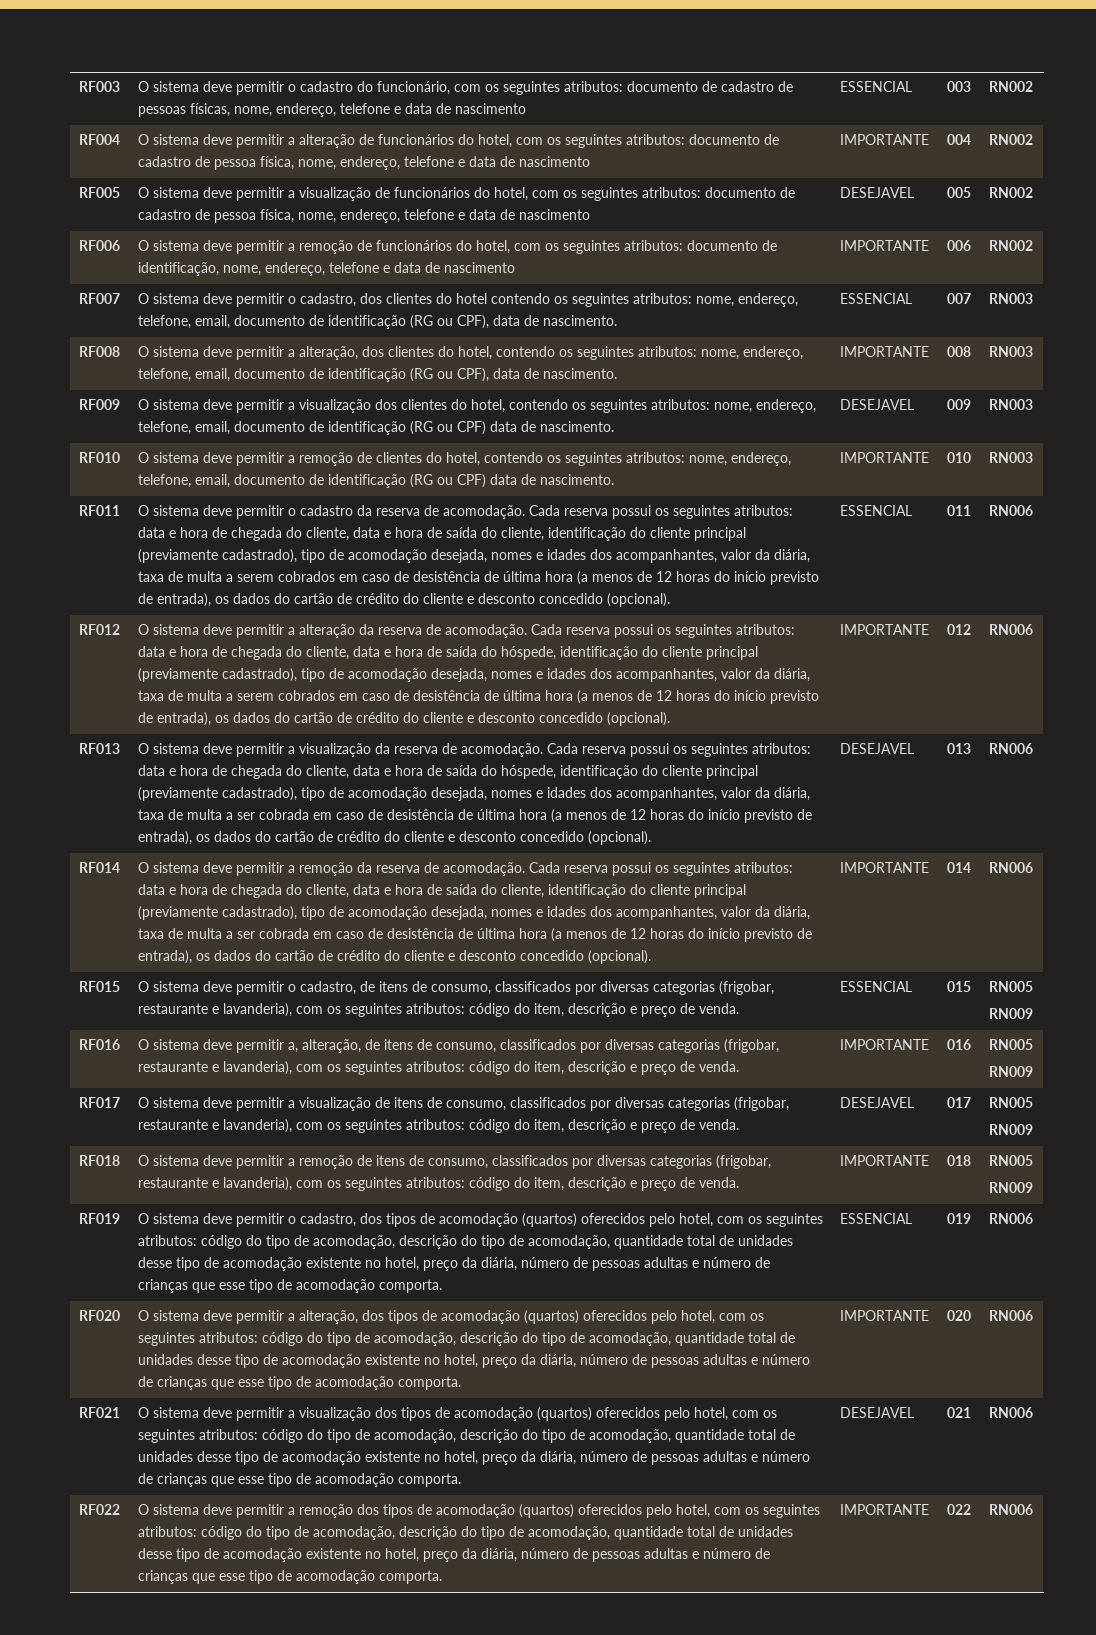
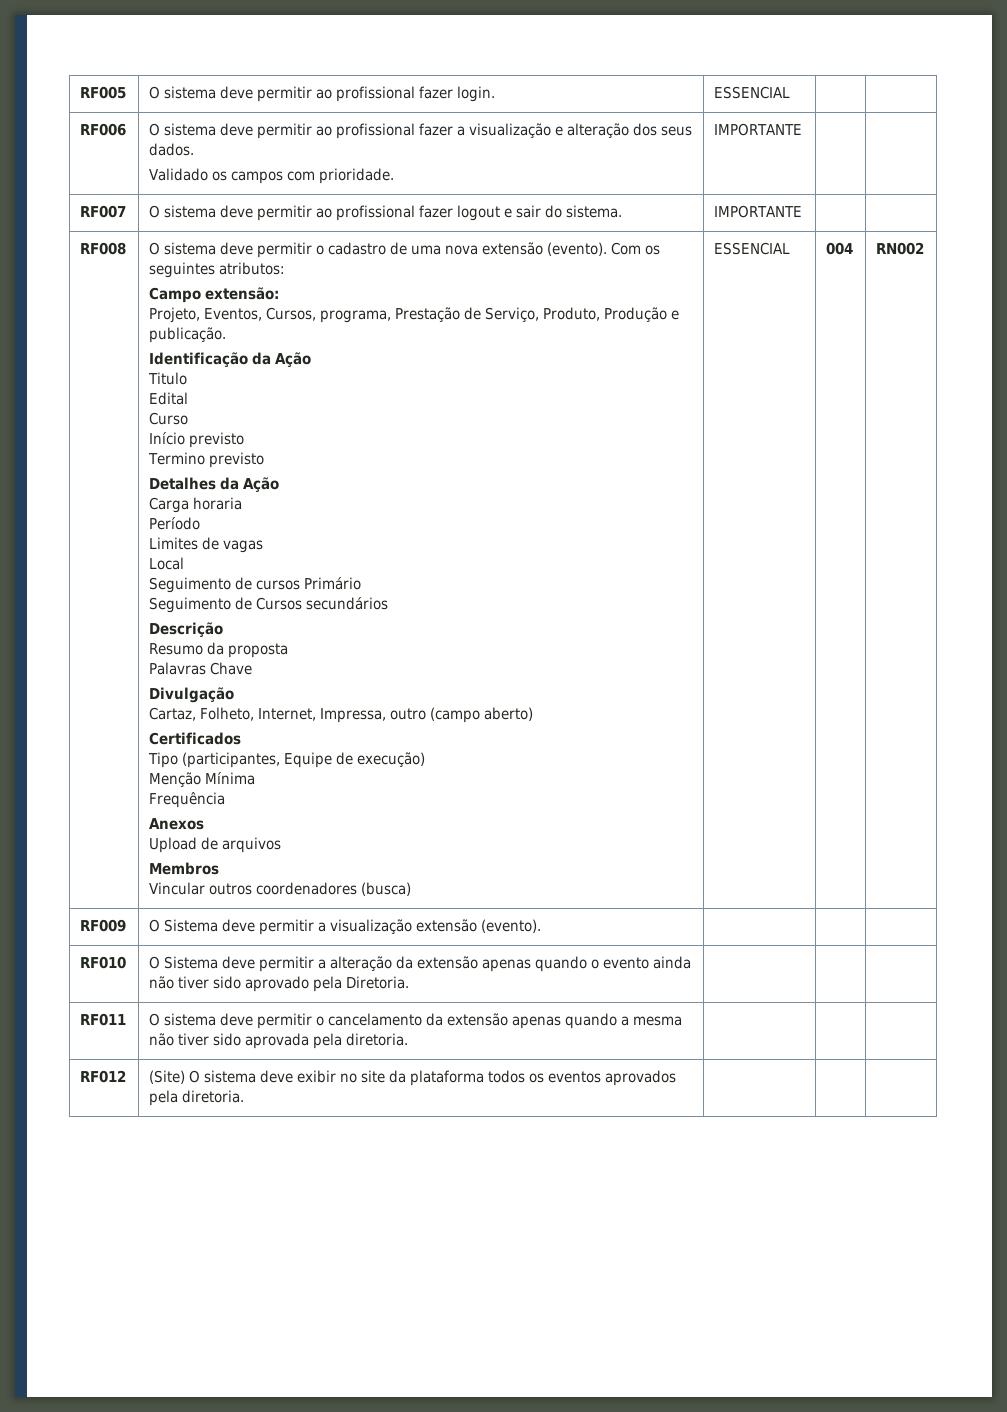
[78,81,120,92] [137,81,793,95] [137,103,526,117] [839,81,912,92] [946,81,971,92] [988,81,1033,92] [78,134,120,145] [137,134,779,148] [137,156,590,170] [839,134,929,145] RF003 | O sistema deve permitir o cadastro do funcionário, com os seguintes atributos: documento de cadastro de pessoas físicas, nome, endereço, telefone e data de nascimento | ESSENCIAL | 003 | RN002 // RF004 | O sistema deve permitir a alteração de funcionários do hotel, com os seguintes atributos: documento de cadastro de pessoa física, nome, endereço, telefone e data de nascimento | IMPORTANTE -> [80,86,127,99] [149,86,496,102] [714,86,791,99] [80,123,127,136] [149,123,693,139] [149,143,195,156] [149,168,395,184] [714,123,803,136] [80,205,127,218] [149,205,623,221] [714,205,803,218] [80,242,127,255] [149,242,661,258] [149,262,286,278] [149,287,280,303] [149,307,680,323] [149,327,227,343] [149,352,312,367] [148,372,188,385] [149,392,189,405] [149,412,189,425] [149,432,245,448] [148,452,265,468] [149,477,280,492] [149,497,243,513] [149,517,201,530] [149,537,264,553] [149,557,185,570] [149,577,362,593] [149,597,389,613] [149,622,224,637] [149,642,289,658] [149,662,253,675] [149,687,235,703] [149,707,534,723] [149,732,242,745] [148,752,426,768] [149,772,256,787] [149,792,226,808] [149,818,205,830] [149,837,282,853] [149,862,220,875] [149,882,412,896] [714,242,791,255] RF005 | O sistema deve permitir ao profissional fazer login. | ESSENCIAL | | // RF006 | O sistema deve permitir ao profissional fazer a visualização e alteração dos seus dados. // Validado os campos com prioridade. | IMPORTANTE | | // RF007 | O sistema deve permitir ao profissional fazer logout e sair do sistema. | IMPORTANTE | | // RF008 | O sistema deve permitir o cadastro de uma nova extensão (evento). Com os seguintes atributos: // Campo extensão: // Projeto, Eventos, Cursos, programa, Prestação de Serviço, Produto, Produção e publicação. // Identificação da Ação // Titulo // Edital // Curso // Início previsto // Termino previsto // Detalhes da Ação // Carga horaria // Período // Limites de vagas // Local // Seguimento de cursos Primário // Seguimento de Cursos secundários // Descrição // Resumo da proposta // Palavras Chave // Divulgação // Cartaz, Folheto, Internet, Impressa, outro (campo aberto) // Certificados // Tipo (participantes, Equipe de execução) // Menção Mínima // Frequência // Anexos // Upload de arquivos // Membros // Vincular outros coordenadores (busca) | ESSENCIAL
[78,187,120,198] [137,187,795,201] [137,209,590,223] [839,187,914,198] [946,187,971,198] [988,187,1033,198] [78,240,120,251] [137,240,777,254] [137,262,515,276] [839,240,929,251] [946,240,971,251] [988,240,1033,251] [78,293,120,304] [137,293,798,307] [137,315,617,329] [839,293,912,304] [946,293,971,304] [988,293,1033,304] [78,346,120,357] [137,346,803,360] [137,368,617,382] [839,346,929,357] [946,346,971,357] [988,346,1033,357] [78,399,120,410] [137,399,816,413] [137,421,614,435] [839,399,914,410] [946,399,971,410] [988,399,1033,410] RF005 | O sistema deve permitir a visualização de funcionários do hotel, com os seguintes atributos: documento de cadastro de pessoa física, nome, endereço, telefone e data de nascimento | DESEJAVEL | 005 | RN002 // RF006 | O sistema deve permitir a remoção de funcionários do hotel, com os seguintes atributos: documento de identificação, nome, endereço, telefone e data de nascimento | IMPORTANTE | 006 | RN002 // RF007 | O sistema deve permitir o cadastro, dos clientes do hotel contendo os seguintes atributos: nome, endereço, telefone, email, documento de identificação (RG ou CPF), data de nascimento. | ESSENCIAL | 007 | RN003 // RF008 | O sistema deve permitir a alteração, dos clientes do hotel, contendo os seguintes atributos: nome, endereço, telefone, email, documento de identificação (RG ou CPF), data de nascimento. | IMPORTANTE | 008 | RN003 // RF009 | O sistema deve permitir a visualização dos clientes do hotel, contendo os seguintes atributos: nome, endereço, telefone, email, documento de identificação (RG ou CPF) data de nascimento. | DESEJAVEL | 009 | RN003 -> [80,919,127,932] [149,919,542,935] RF009 | O Sistema deve permitir a visualização extensão (evento). | | |
[152,452,791,466] [137,474,614,488] [839,452,929,463] [946,452,971,463] [988,452,1033,463] sistema deve permitir a remoção de clientes do hotel, contendo os seguintes atributos: nome, endereço, telefone, email, documento de identificação (RG ou CPF) data de nascimento. | IMPORTANTE | 010 | RN003 -> [164,956,692,972] [149,976,410,992] Sistema deve permitir a alteração da extensão apenas quando o evento ainda não tiver sido aprovado pela Diretoria. | | |
[299,505,793,519] [137,527,746,541] [137,549,810,563] [137,571,819,585] [137,593,670,607] [839,505,912,516] [946,505,971,516] [988,505,1033,516] cadastro da reserva de acomodação. Cada reserva possui os seguintes atributos: data e hora de chegada do cliente, data e hora de saída do cliente, identificação do cliente principal (previamente cadastrado), tipo de acomodação desejada, nomes e idades dos acompanhantes, valor da diária, taxa de multa a serem cobrados em caso de desistência de última hora (a menos de 12 horas do início previsto de entrada), os dados do cartão de crédito do cliente e desconto concedido (opcional). | ESSENCIAL | 011 | RN006 -> [328,1013,683,1029] [149,1033,409,1049] cancelamento da extensão apenas quando a mesma não tiver sido aprovada pela diretoria. | | |
[137,624,795,638] [137,646,758,660] [137,668,810,682] [137,690,819,704] [137,712,670,726] [839,624,929,635] [946,624,971,635] [988,624,1033,635] [78,743,120,754] [137,743,811,757] [137,765,758,779] [137,787,810,801] [137,809,812,823] [137,831,651,845] [839,743,914,754] [946,743,971,754] [988,743,1033,754] [78,862,120,873] [137,862,793,876] [137,884,746,898] [137,906,810,920] [137,928,812,942] [137,950,651,964] [839,862,929,873] [946,862,971,873] [988,862,1033,873] [78,981,120,992] [137,981,774,995] [137,1003,739,1017] [839,981,912,992] [946,981,971,992] [988,981,1033,992] [988,1008,1033,1019] [78,1039,120,1050] [137,1039,779,1053] [137,1061,739,1075] [839,1039,929,1050] [946,1039,971,1050] [988,1039,1033,1050] [988,1066,1033,1077] [78,1097,120,1108] [137,1097,789,1111] [137,1119,739,1133] [839,1097,914,1108] [946,1097,971,1108] [988,1097,1033,1108] [988,1124,1033,1135] [78,1155,120,1166] [137,1155,771,1169] [137,1177,739,1191] [839,1155,929,1166] [946,1155,971,1166] [988,1155,1033,1166] [988,1182,1033,1193] [78,1213,120,1224] [137,1213,823,1227] [137,1235,793,1249] [137,1257,770,1271] [137,1279,442,1293] [839,1213,912,1224] [946,1213,971,1224] [988,1213,1033,1224] [78,1310,120,1321] [137,1310,764,1324] [137,1332,795,1346] [137,1354,810,1368] [137,1376,461,1390] [839,1310,929,1321] [946,1310,971,1321] [988,1310,1033,1321] [78,1407,120,1418] [137,1407,777,1421] [137,1429,795,1443] [137,1451,810,1465] [137,1473,461,1487] [839,1407,914,1418] [946,1407,971,1418] [988,1407,1033,1418] [78,1504,120,1515] [137,1504,820,1518] [137,1526,793,1540] [137,1548,770,1562] [137,1570,442,1584] [839,1504,929,1515] [946,1504,971,1515] [988,1504,1033,1515] O sistema deve permitir a alteração da reserva de acomodação. Cada reserva possui os seguintes atributos: data e hora de chegada do cliente, data e hora de saída do hóspede, identificação do cliente principal (previamente cadastrado), tipo de acomodação desejada, nomes e idades dos acompanhantes, valor da diária, taxa de multa a serem cobrados em caso de desistência de última hora (a menos de 12 horas do início previsto de entrada), os dados do cartão de crédito do cliente e desconto concedido (opcional). | IMPORTANTE | 012 | RN006 // RF013 | O sistema deve permitir a visualização da reserva de acomodação. Cada reserva possui os seguintes atributos: data e hora de chegada do cliente, data e hora de saída do hóspede, identificação do cliente principal (previamente cadastrado), tipo de acomodação desejada, nomes e idades dos acompanhantes, valor da diária, taxa de multa a ser cobrada em caso de desistência de última hora (a menos de 12 horas do início previsto de entrada), os dados do cartão de crédito do cliente e desconto concedido (opcional). | DESEJAVEL | 013 | RN006 // RF014 | O sistema deve permitir a remoção da reserva de acomodação. Cada reserva possui os seguintes atributos: data e hora de chegada do cliente, data e hora de saída do cliente, identificação do cliente principal (previamente cadastrado), tipo de acomodação desejada, nomes e idades dos acompanhantes, valor da diária, taxa de multa a ser cobrada em caso de desistência de última hora (a menos de 12 horas do início previsto de entrada), os dados do cartão de crédito do cliente e desconto concedido (opcional). | IMPORTANTE | 014 | RN006 // RF015 | O sistema deve permitir o cadastro, de itens de consumo, classificados por diversas categorias (frigobar, restaurante e lavanderia), com os seguintes atributos: código do item, descrição e preço de venda. | ESSENCIAL | 015 | RN005 // RN009 // RF016 | O sistema deve permitir a, alteração, de itens de consumo, classificados por diversas categorias (frigobar, restaurante e lavanderia), com os seguintes atributos: código do item, descrição e preço de venda. | IMPORTANTE | 016 | RN005 // RN009 // RF017 | O sistema deve permitir a visualização de itens de consumo, classificados por diversas categorias (frigobar, restaurante e lavanderia), com os seguintes atributos: código do item, descrição e preço de venda. | DESEJAVEL | 017 | RN005 // RN009 // RF018 | O sistema deve permitir a remoção de itens de consumo, classificados por diversas categorias (frigobar, restaurante e lavanderia), com os seguintes atributos: código do item, descrição e preço de venda. | IMPORTANTE | 018 | RN005 // RN009 // RF019 | O sistema deve permitir o cadastro, dos tipos de acomodação (quartos) oferecidos pelo hotel, com os seguintes atributos: código do tipo de acomodação, descrição do tipo de acomodação, quantidade total de unidades desse tipo de acomodação existente no hotel, preço da diária, número de pessoas adultas e número de crianças que esse tipo de acomodação comporta. | ESSENCIAL | 019 | RN006 // RF020 | O sistema deve permitir a alteração, dos tipos de acomodação (quartos) oferecidos pelo hotel, com os seguintes atributos: código do tipo de acomodação, descrição do tipo de acomodação, quantidade total de unidades desse tipo de acomodação existente no hotel, preço da diária, número de pessoas adultas e número de crianças que esse tipo de acomodação comporta. | IMPORTANTE | 020 | RN006 // RF021 | O sistema deve permitir a visualização dos tipos de acomodação (quartos) oferecidos pelo hotel, com os seguintes atributos: código do tipo de acomodação, descrição do tipo de acomodação, quantidade total de unidades desse tipo de acomodação existente no hotel, preço da diária, número de pessoas adultas e número de crianças que esse tipo de acomodação comporta. | DESEJAVEL | 021 | RN006 // RF022 | O sistema deve permitir a remoção dos tipos de acomodação (quartos) oferecidos pelo hotel, com os seguintes atributos: código do tipo de acomodação, descrição do tipo de acomodação, quantidade total de unidades desse tipo de acomodação existente no hotel, preço da diária, número de pessoas adultas e número de crianças que esse tipo de acomodação comporta. | IMPORTANTE | 022 | RN006 -> [149,1070,677,1086] [149,1090,245,1106] (Site) O sistema deve exibir no site da plataforma todos os eventos aprovados pela diretoria. | | |

